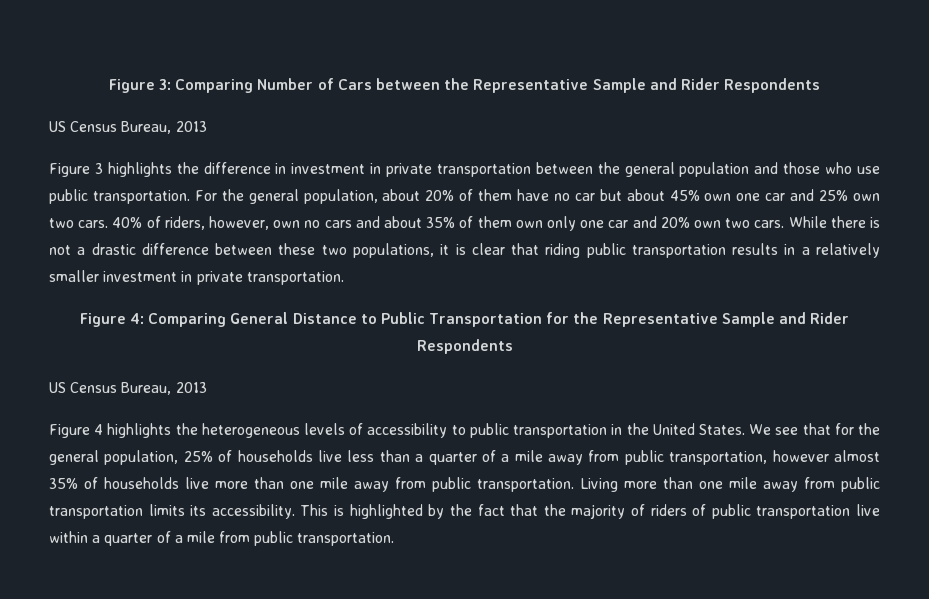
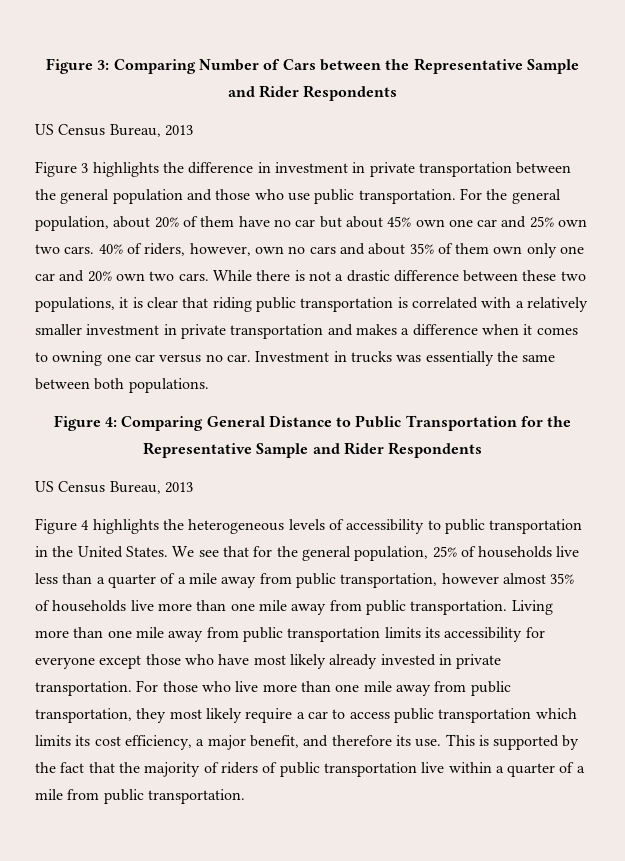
[732,243,796,255] results in -> [397,297,512,309] is correlated with
[246,271,344,285] transportation. -> [230,324,578,339] [35,351,556,366] [35,378,209,393] transportation and makes a difference when it comes to owning one car versus no car. Investment in trucks was essentially the same between both populations.
[211,504,295,519] accessibility. -> [444,627,545,642] [35,654,502,669] [35,680,511,696] [35,708,577,723] [35,735,442,750] accessibility for everyone except those who have most likely already invested in private transportation. For those who live more than one mile away from public transportation, they most likely require a car to access public transportation which limits its cost efficiency, a major benefit, and therefore its use.
[349,504,423,519] highlighted -> [493,735,560,750] supported

